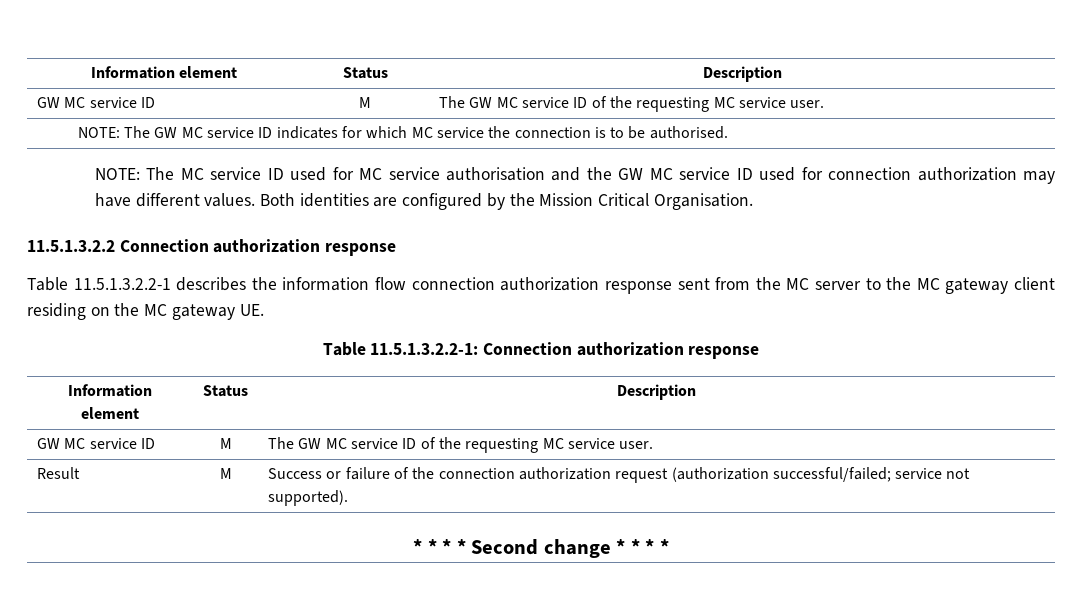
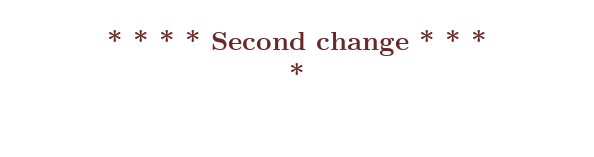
[90,66,238,79] [342,67,388,79] [702,66,782,82] [36,97,155,108] [359,97,371,108] [438,96,825,112] [77,126,728,139] [94,167,1055,184] [94,193,753,210] [27,239,397,256] [27,277,1055,294] [27,303,264,320] [322,342,760,359] [68,384,152,397] [81,407,139,419] [203,385,248,397] [617,384,696,400] [36,438,155,449] [219,438,232,449] [267,437,654,453] [36,467,80,479] [219,468,232,479] [267,467,971,483] [267,490,348,506] Information element | Status | Description // GW MC service ID | M | The GW MC service ID of the requesting MC service user. // NOTE: The GW MC service ID indicates for which MC service the connection is to be authorised. // NOTE: The MC service ID used for MC service authorisation and the GW MC service ID used for connection authorization may have different values. Both identities are configured by the Mission Critical Organisation. // 11.5.1.3.2.2 Connection authorization response // Table 11.5.1.3.2.2-1 describes the information flow connection authorization response sent from the MC server to the MC gateway client residing on the MC gateway UE. // Table 11.5.1.3.2.2-1: Connection authorization response // Information element | Status | Description // GW MC service ID | M | The GW MC service ID of the requesting MC service user. // Result | M | Success or failure of the connection authorization request (authorization successful/failed; service not supported). // -> (107, 40) none

